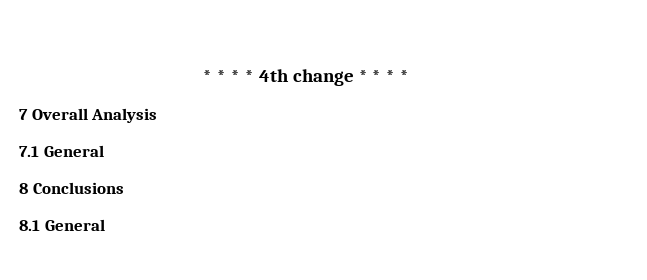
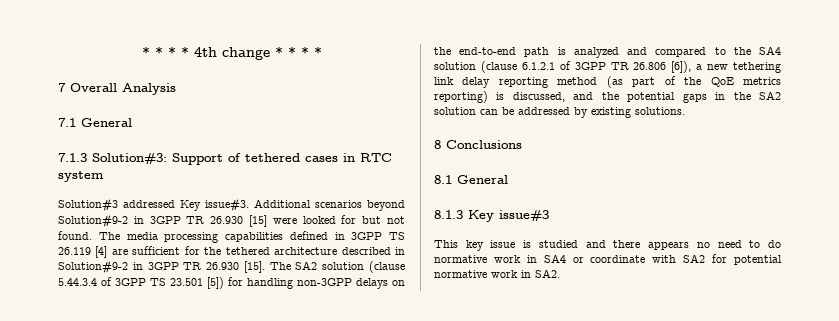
[19,182,124,194] [19,219,105,231] 8 Conclusions // 8.1 General -> [58,153,392,165] [58,171,104,182] [58,198,405,212] [58,214,406,228] [58,231,405,243] [58,246,406,258] [58,260,405,274] [58,277,405,289] [434,46,781,58] [434,61,781,73] [434,76,781,88] [434,91,782,103] [434,107,685,118] [434,140,522,149] [434,175,508,184] [434,210,549,222] [434,240,781,251] [434,254,782,265] [434,269,560,278] 7.1.3 Solution#3: Support of tethered cases in RTC system // Solution#3 addressed Key issue#3. Additional scenarios beyond Solution#9-2 in 3GPP TR 26.930 [15] were looked for but not found. The media processing capabilities defined in 3GPP TS 26.119 [4] are sufficient for the tethered architecture described in Solution#9-2 in 3GPP TR 26.930 [15]. The SA2 solution (clause 5.44.3.4 of 3GPP TS 23.501 [5]) for handling non-3GPP delays on the end-to-end path is analyzed and compared to the SA4 solution (clause 6.1.2.1 of 3GPP TR 26.806 [6]), a new tethering link delay reporting method (as part of the QoE metrics reporting) is discussed, and the potential gaps in the SA2 solution can be addressed by existing solutions. // 8 Conclusions // 8.1 General // 8.1.3 Key issue#3 // This key issue is studied and there appears no need to do normative work in SA4 or coordinate with SA2 for potential normative work in SA2.

